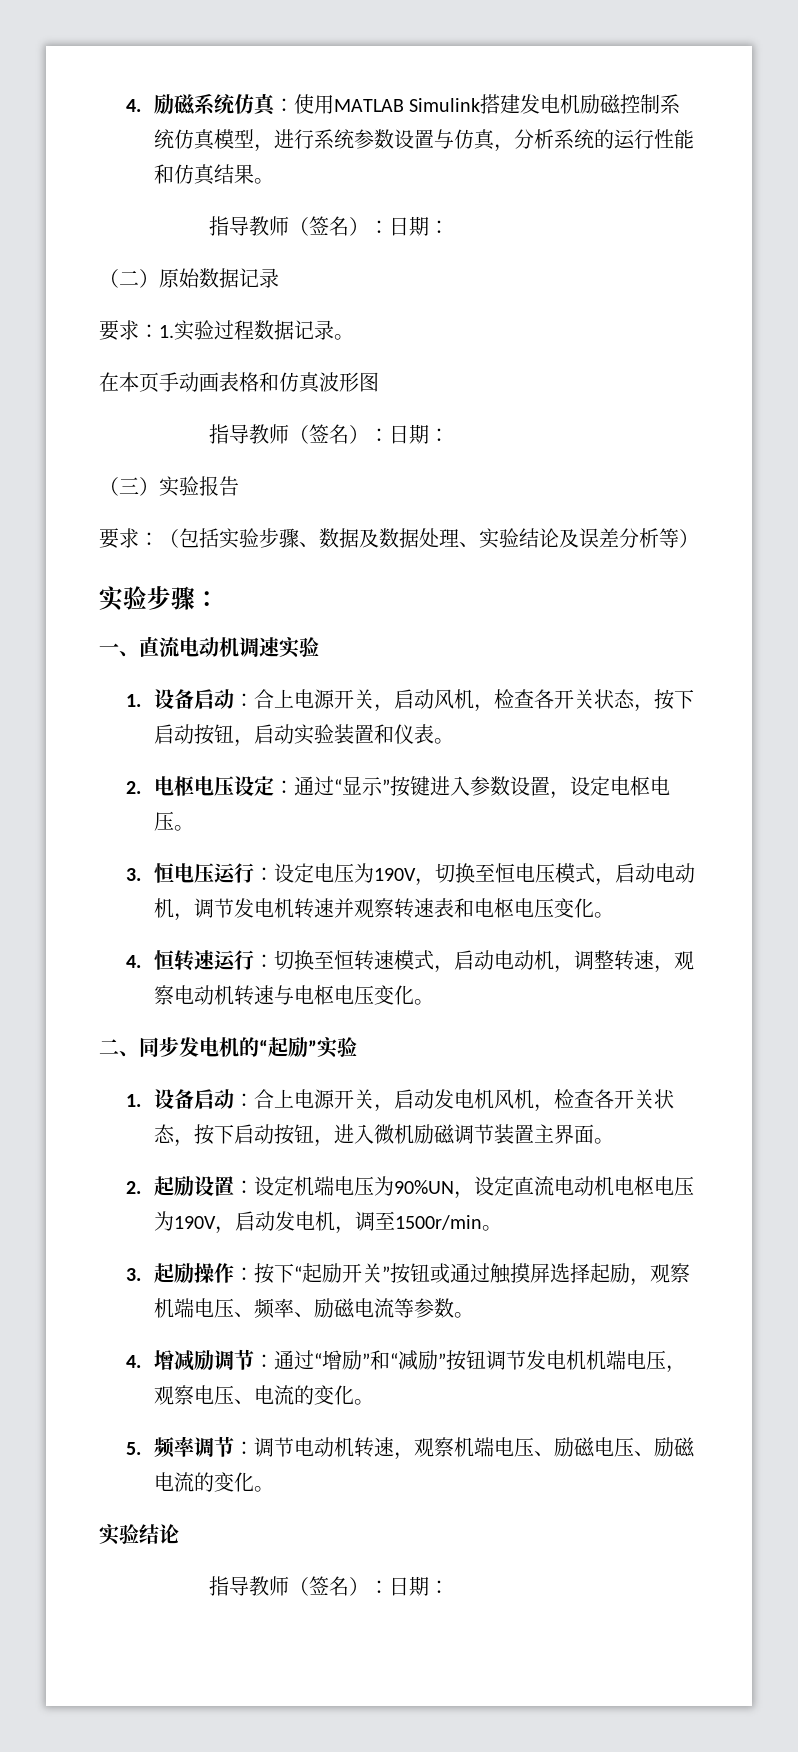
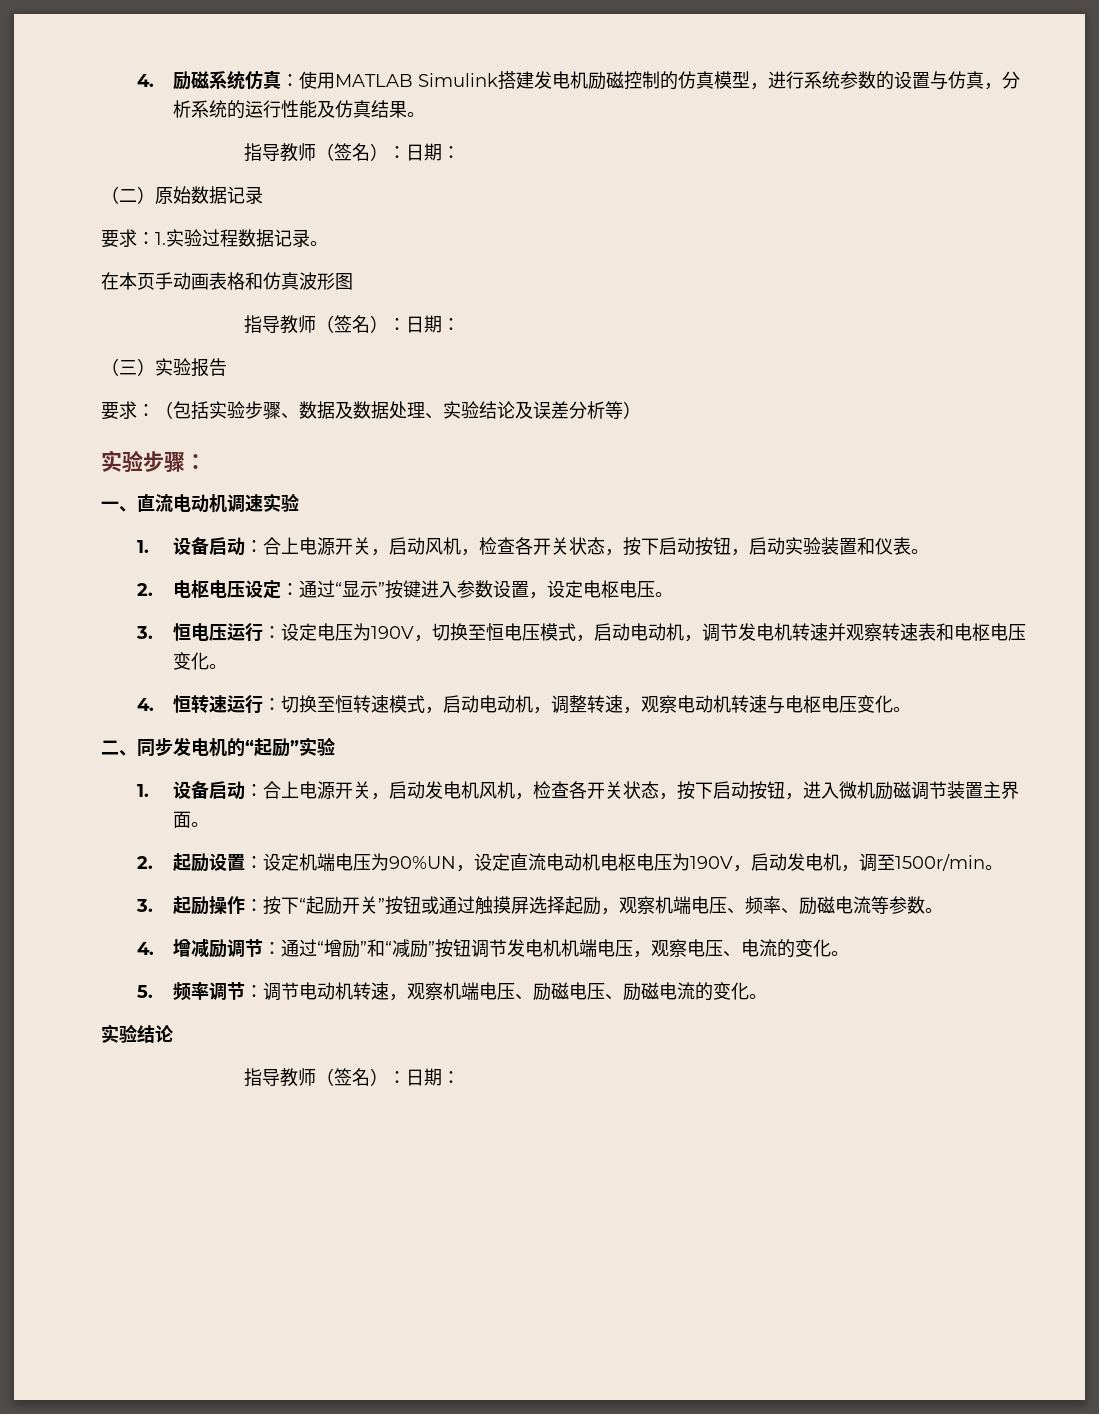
[660,94,681,114] [153,129,174,149] 系统 -> [659,71,678,90] 的
(394, 139) none -> [875,71,894,90] 的
[153,164,174,184] 和 -> [316,100,335,118] 及

